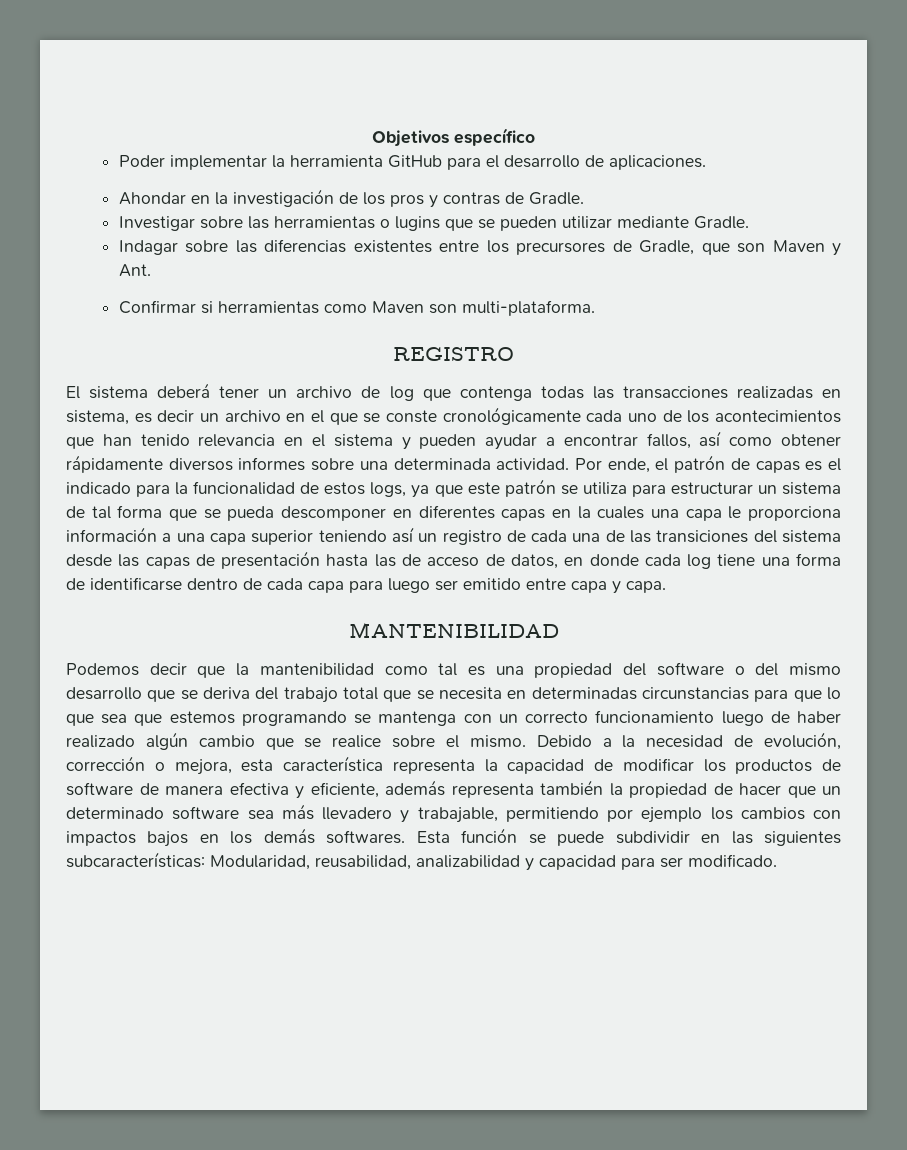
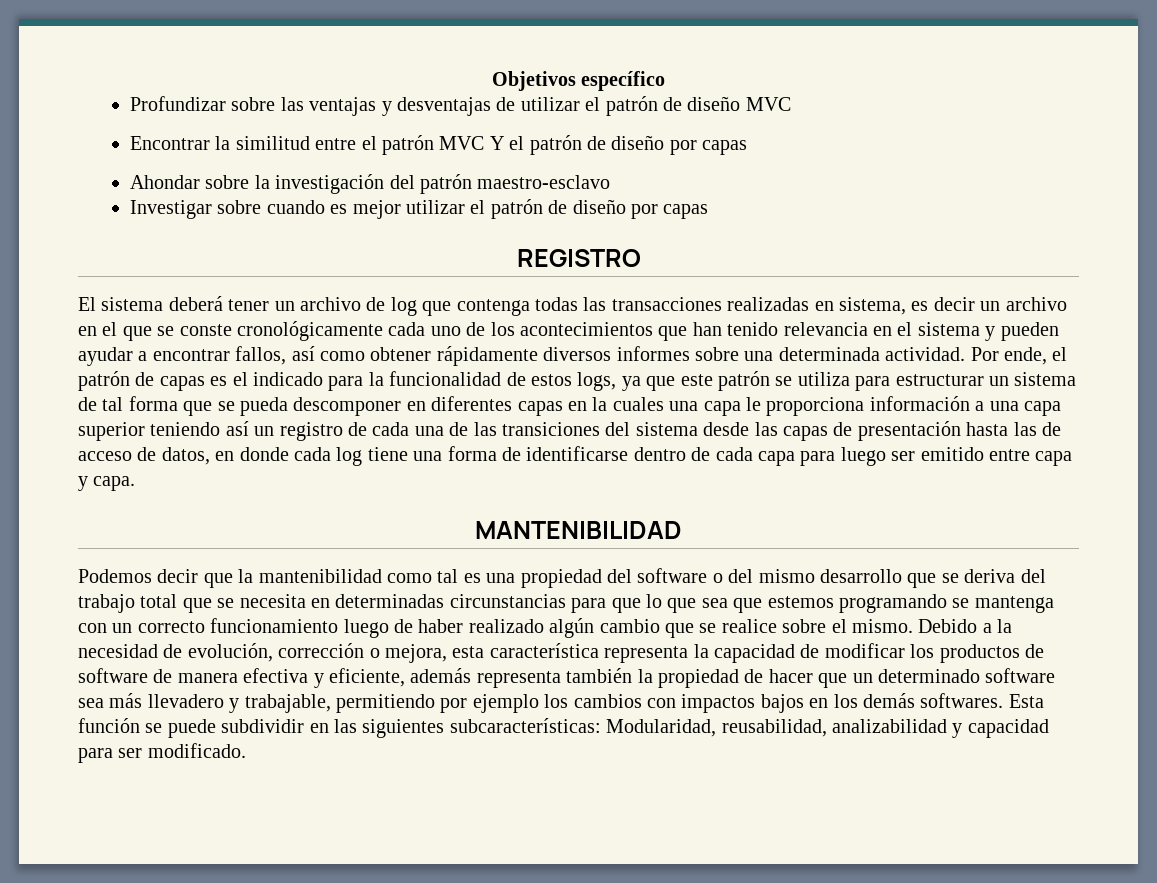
[118,155,706,170] Poder implementar la herramienta GitHub para el desarrollo de aplicaciones. -> [129,96,791,116] [129,135,748,155] Profundizar sobre las ventajas y desventajas de utilizar el patrón de diseño MVC // Encontrar la similitud entre el patrón MVC Y el patrón de diseño por capas
[190,195,210,204] en -> [205,175,250,189] sobre
[338,192,584,208] [118,216,749,231] [118,239,842,256] [118,264,151,277] [118,300,595,316] de los pros y contras de Gradle. // Investigar sobre las herramientas o lugins que se pueden utilizar mediante Gradle. // Indagar sobre las diferencias existentes entre los precursores de Gradle, que son Maven y Ant. // Confirmar si herramientas como Maven son multi-plataforma. -> [389,174,611,194] [129,199,709,219] del patrón maestro-esclavo // Investigar sobre cuando es mejor utilizar el patrón de diseño por capas

